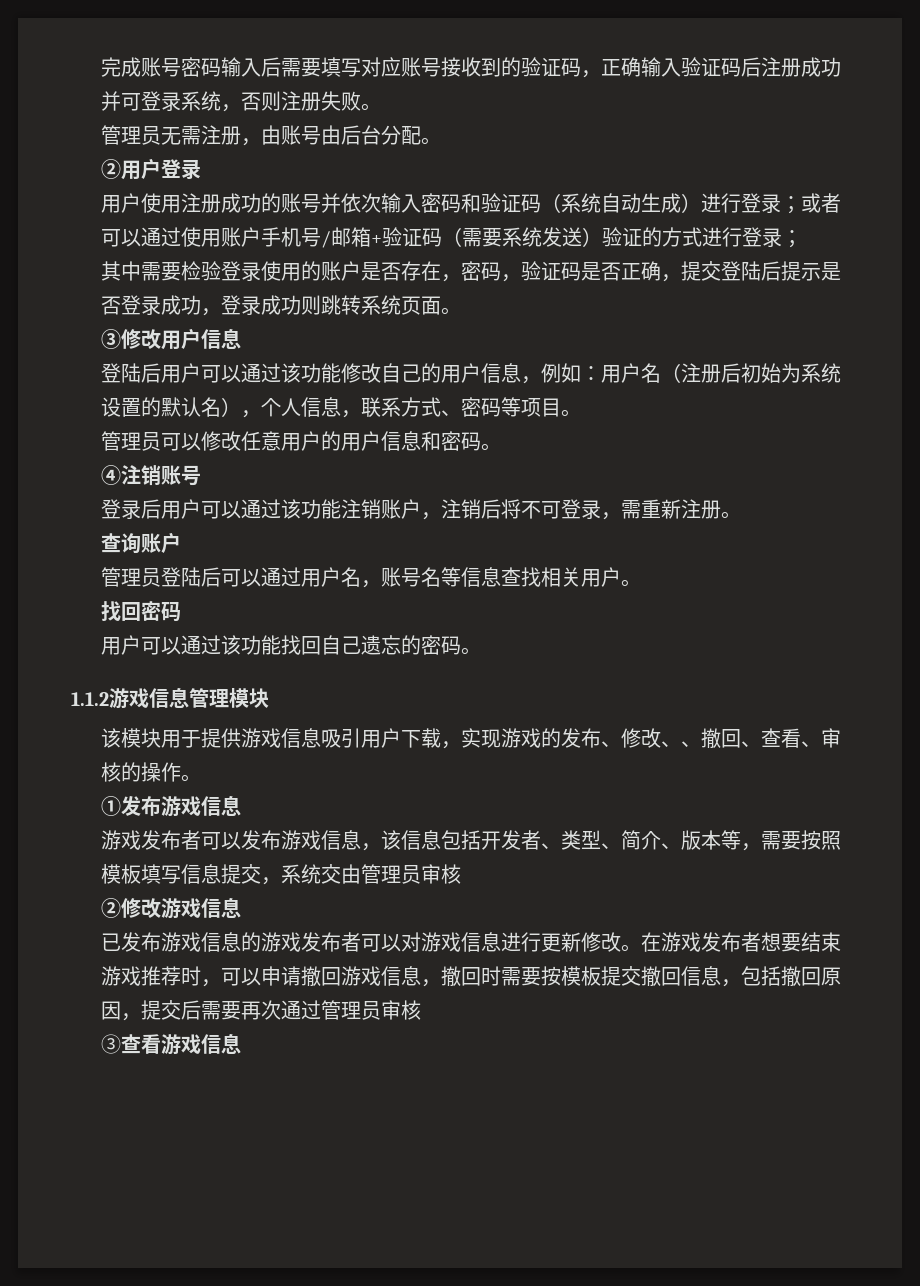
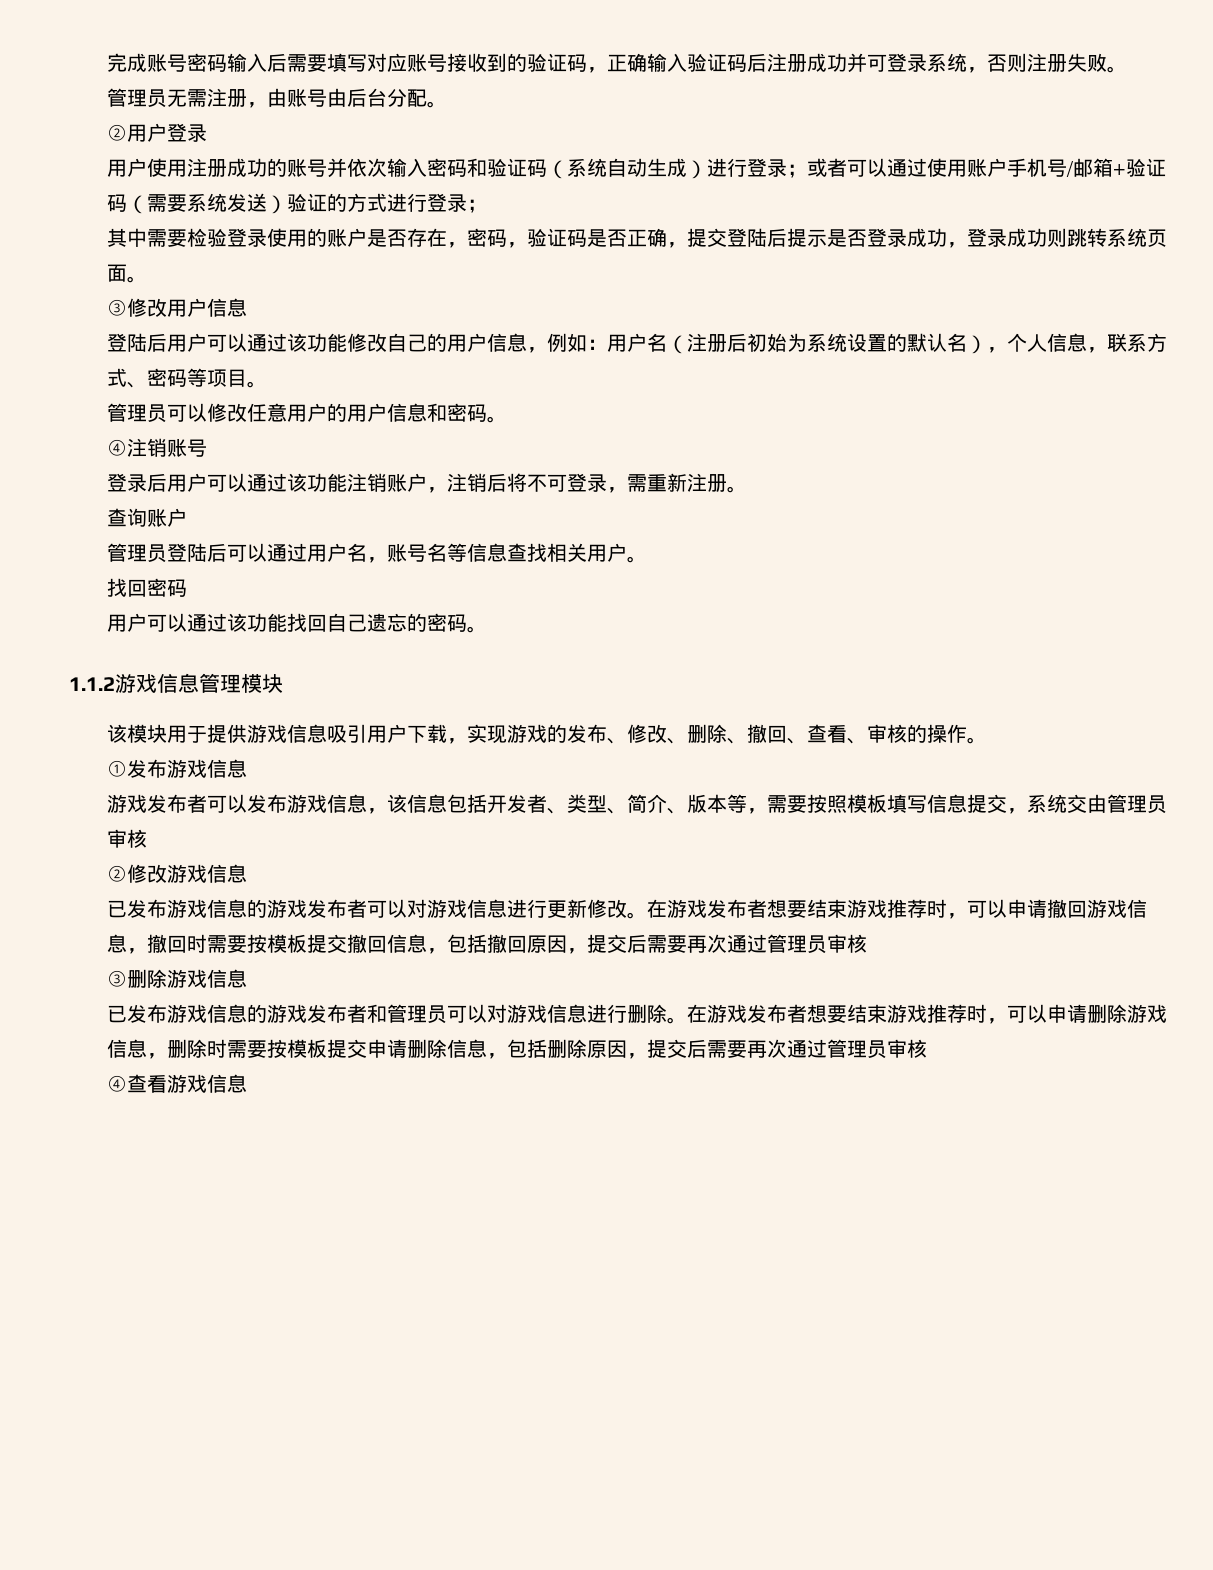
(682, 744) none -> [687,724,728,743] 删除
(122, 1044) none -> [127,969,248,988] [107,1004,1168,1024] [107,1039,928,1059] [107,1075,128,1092] 删除游戏信息 // 已发布游戏信息的游戏发布者和管理员可以对游戏信息进行删除。在游戏发布者想要结束游戏推荐时，可以申请删除游戏信息，删除时需要按模板提交申请删除信息，包括删除原因，提交后需要再次通过管理员审核 // ④

